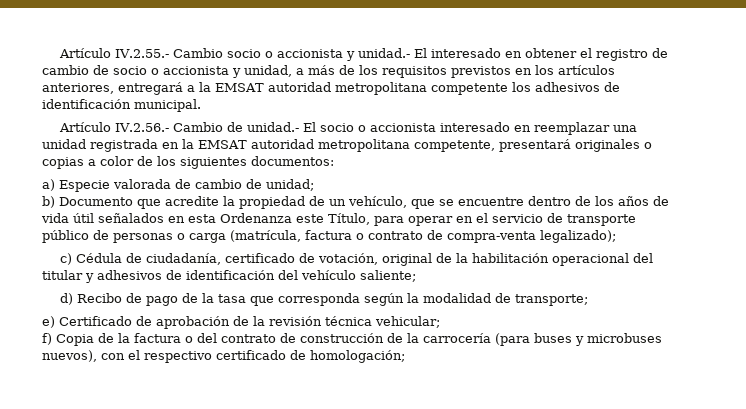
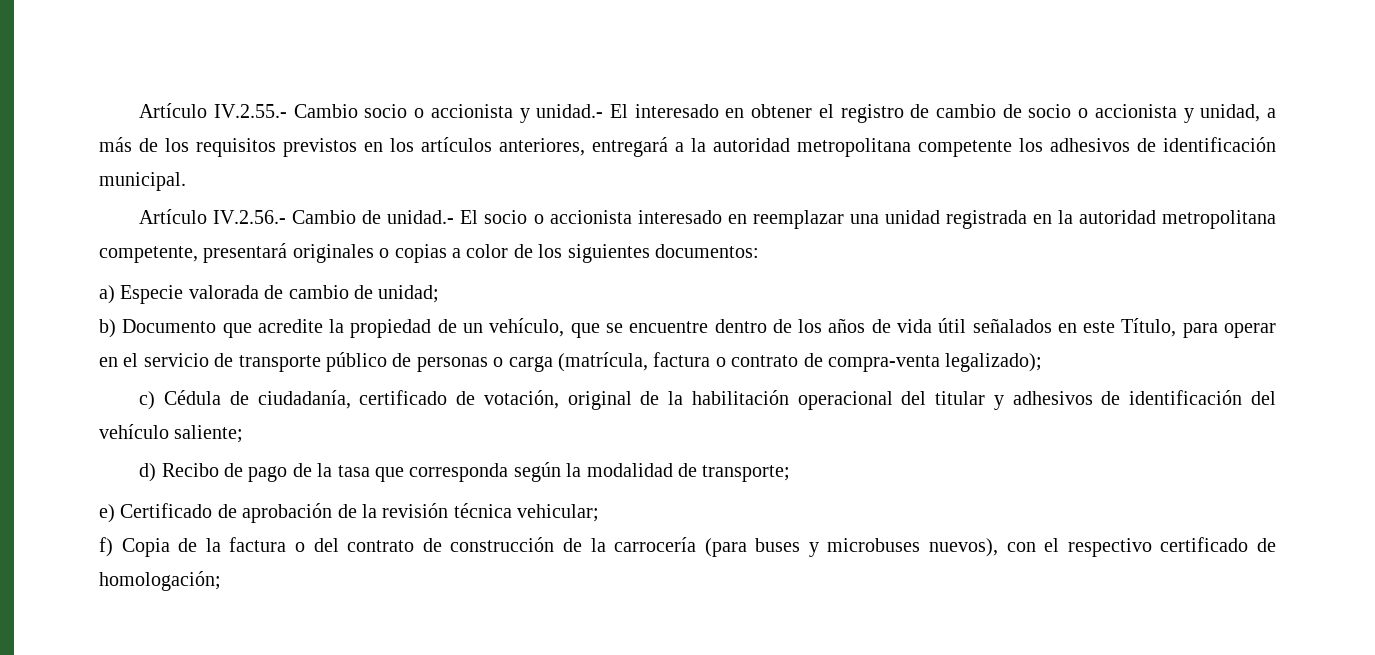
[215,83,264,92] EMSAT -> (706, 145) none
[198,140,247,149] EMSAT -> (1073, 217) none
[188,213,292,223] esta Ordenanza -> (1077, 328) none

